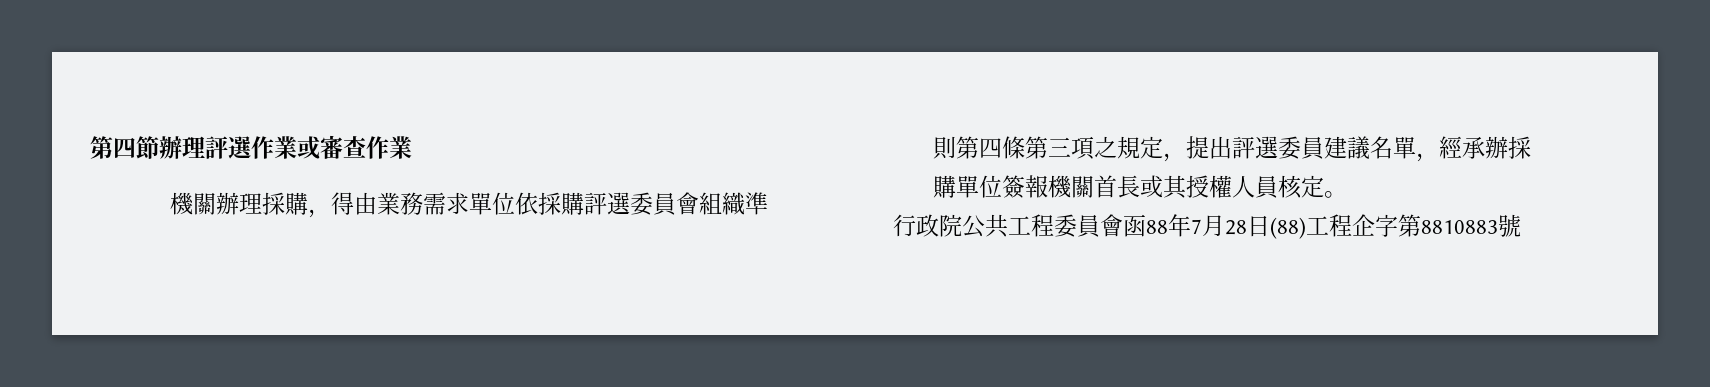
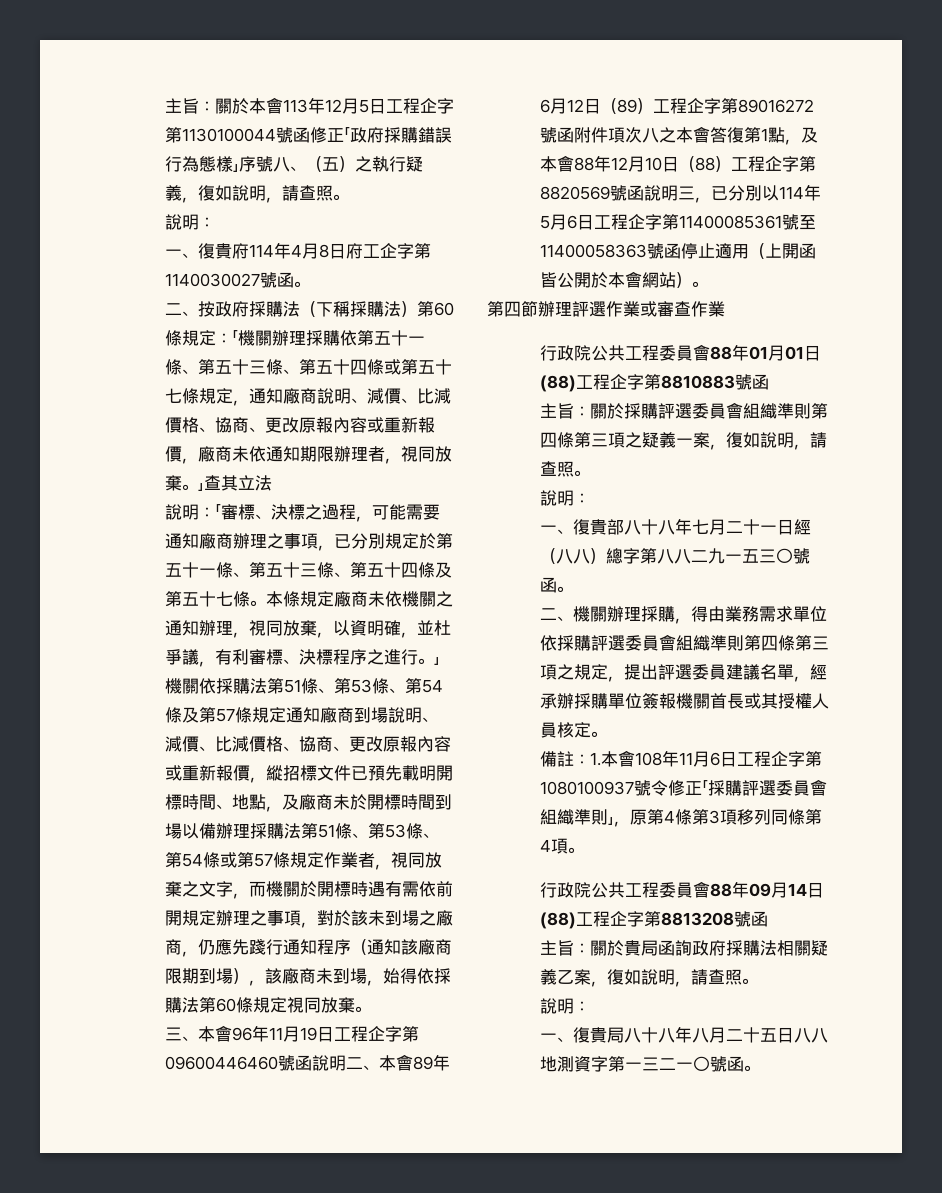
(90, 147) none -> [165,97,455,114] [165,127,453,143] [165,156,424,172] [165,185,350,203] [165,214,216,230] [165,242,432,259] [165,272,311,288] [165,301,455,317] [165,330,426,346] [165,359,453,375] [165,388,452,406] [165,417,436,433] [165,446,453,464] [165,475,273,491] [165,504,441,522] [165,533,454,551] [165,562,453,578] [165,591,454,607] [165,620,452,638] [165,649,441,667] [165,678,444,694] [165,707,439,723] [165,736,452,752] [165,765,454,783] [165,794,453,812] [165,823,440,839] [165,852,443,870] [165,881,454,899] [165,910,454,928] [165,938,453,957] [165,968,452,986] [165,997,372,1013] [165,1025,420,1042] [165,1054,451,1071] [540,98,815,114] [540,126,819,145] [540,155,817,172] [540,184,822,203] [540,214,817,230] [540,243,817,259] [540,271,709,288] 主旨：關於本會113年12月5日工程企字第1130100044號函修正「政府採購錯誤行為態樣」序號八、（五）之執行疑義，復如說明，請查照。 // 說明： // 一、復貴府114年4月8日府工企字第1140030027號函。 // 二、按政府採購法（下稱採購法）第60條規定：「機關辦理採購依第五十一條、第五十三條、第五十四條或第五十七條規定，通知廠商說明、減價、比減價格、協商、更改原報內容或重新報價，廠商未依通知期限辦理者，視同放棄。」查其立法 // 說明：「審標、決標之過程，可能需要通知廠商辦理之事項，已分別規定於第五十一條、第五十三條、第五十四條及第五十七條。本條規定廠商未依機關之通知辦理，視同放棄，以資明確，並杜爭議，有利審標、決標程序之進行。」機關依採購法第51條、第53條、第54條及第57條規定通知廠商到場說明、減價、比減價格、協商、更改原報內容或重新報價，縱招標文件已預先載明開標時間、地點，及廠商未於開標時間到場以備辦理採購法第51條、第53條、第54條或第57條規定作業者，視同放棄之文字，而機關於開標時遇有需依前開規定辦理之事項，對於該未到場之廠商，仍應先踐行通知程序（通知該廠商限期到場），該廠商未到場，始得依採購法第60條規定視同放棄。 // 三、本會96年11月19日工程企字第09600446460號函說明二、本會89年6月12日（89）工程企字第89016272號函附件項次八之本會答復第1點，及本會88年12月10日（88）工程企字第8820569號函說明三，已分別以114年5月6日工程企字第11400085361號至11400058363號函停止適用（上開函皆公開於本會網站）。 //
(412, 147) none -> [540,344,822,361] [540,374,770,392] [540,402,829,419] [540,432,828,450] [540,461,591,477] [540,490,591,506] [540,518,812,535] [540,548,811,564] [540,577,574,593] [540,608,574,621] 行政院公共工程委員會88年01月01日(88)工程企字第8810883號函 // 主旨：關於採購評選委員會組織準則第四條第三項之疑義一案，復如說明，請查照。 // 說明： // 一、復貴部八十八年七月二十一日經（八八）總字第八八二九一五三〇號函。 // 二、
[892,214,1521,239] // 行政院公共工程委員會函88年7月28日(88)工程企字第8810883號 -> [540,750,823,767] [540,779,828,796] [540,809,823,827] [540,838,585,854] [540,881,825,898] [540,911,769,929] [540,940,829,956] [540,969,759,987] [540,998,591,1014] [540,1026,829,1043] [540,1056,761,1072] // 備註：1.本會108年11月6日工程企字第1080100937號令修正「採購評選委員會組織準則」，原第4條第3項移列同條第4項。 // 行政院公共工程委員會88年09月14日(88)工程企字第8813208號函 // 主旨：關於貴局函詢政府採購法相關疑義乙案，復如說明，請查照。 // 說明： // 一、復貴局八十八年八月二十五日八八地測資字第一三二一〇號函。

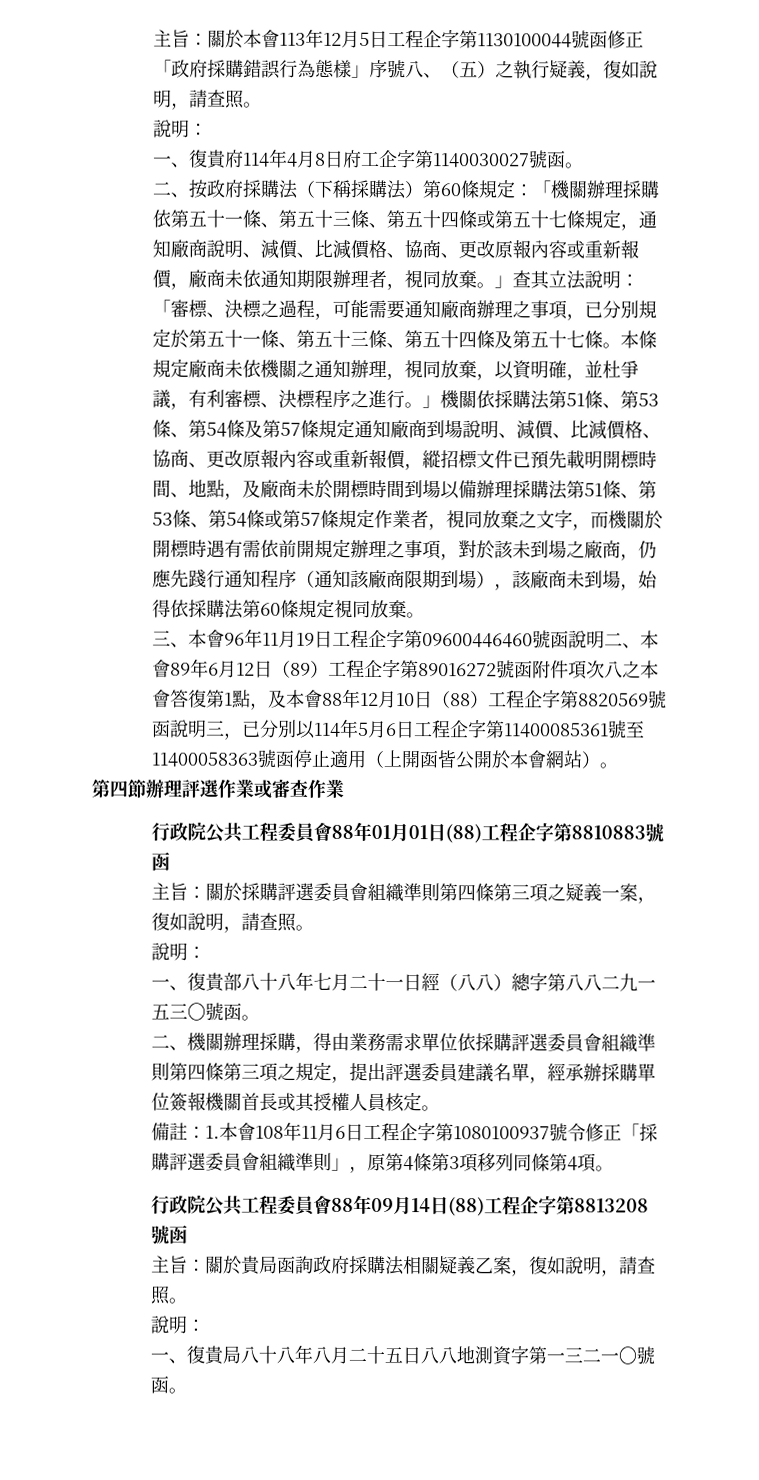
(273, 483) // -> (587, 280) none

